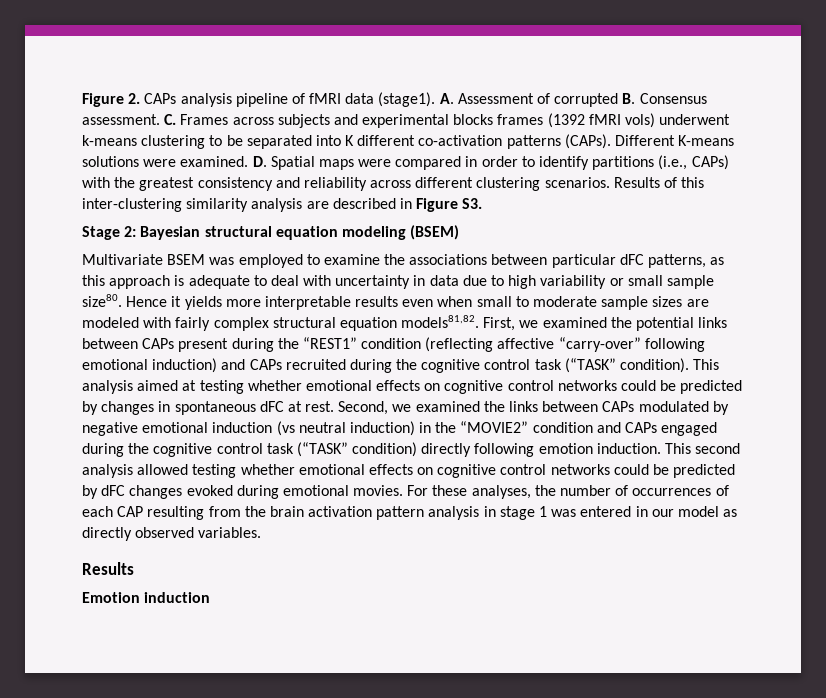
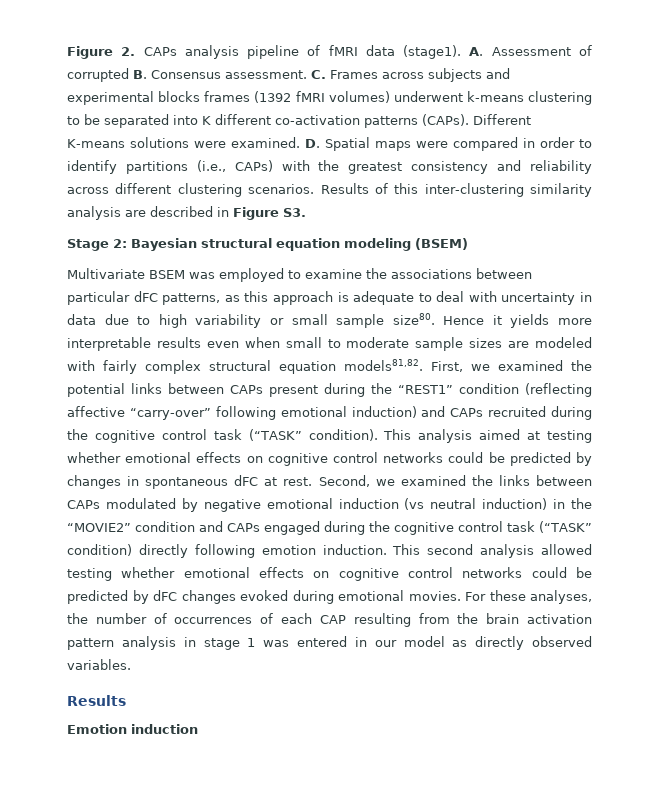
[625,113,656,128] vols) -> [328,91,390,103] volumes)

